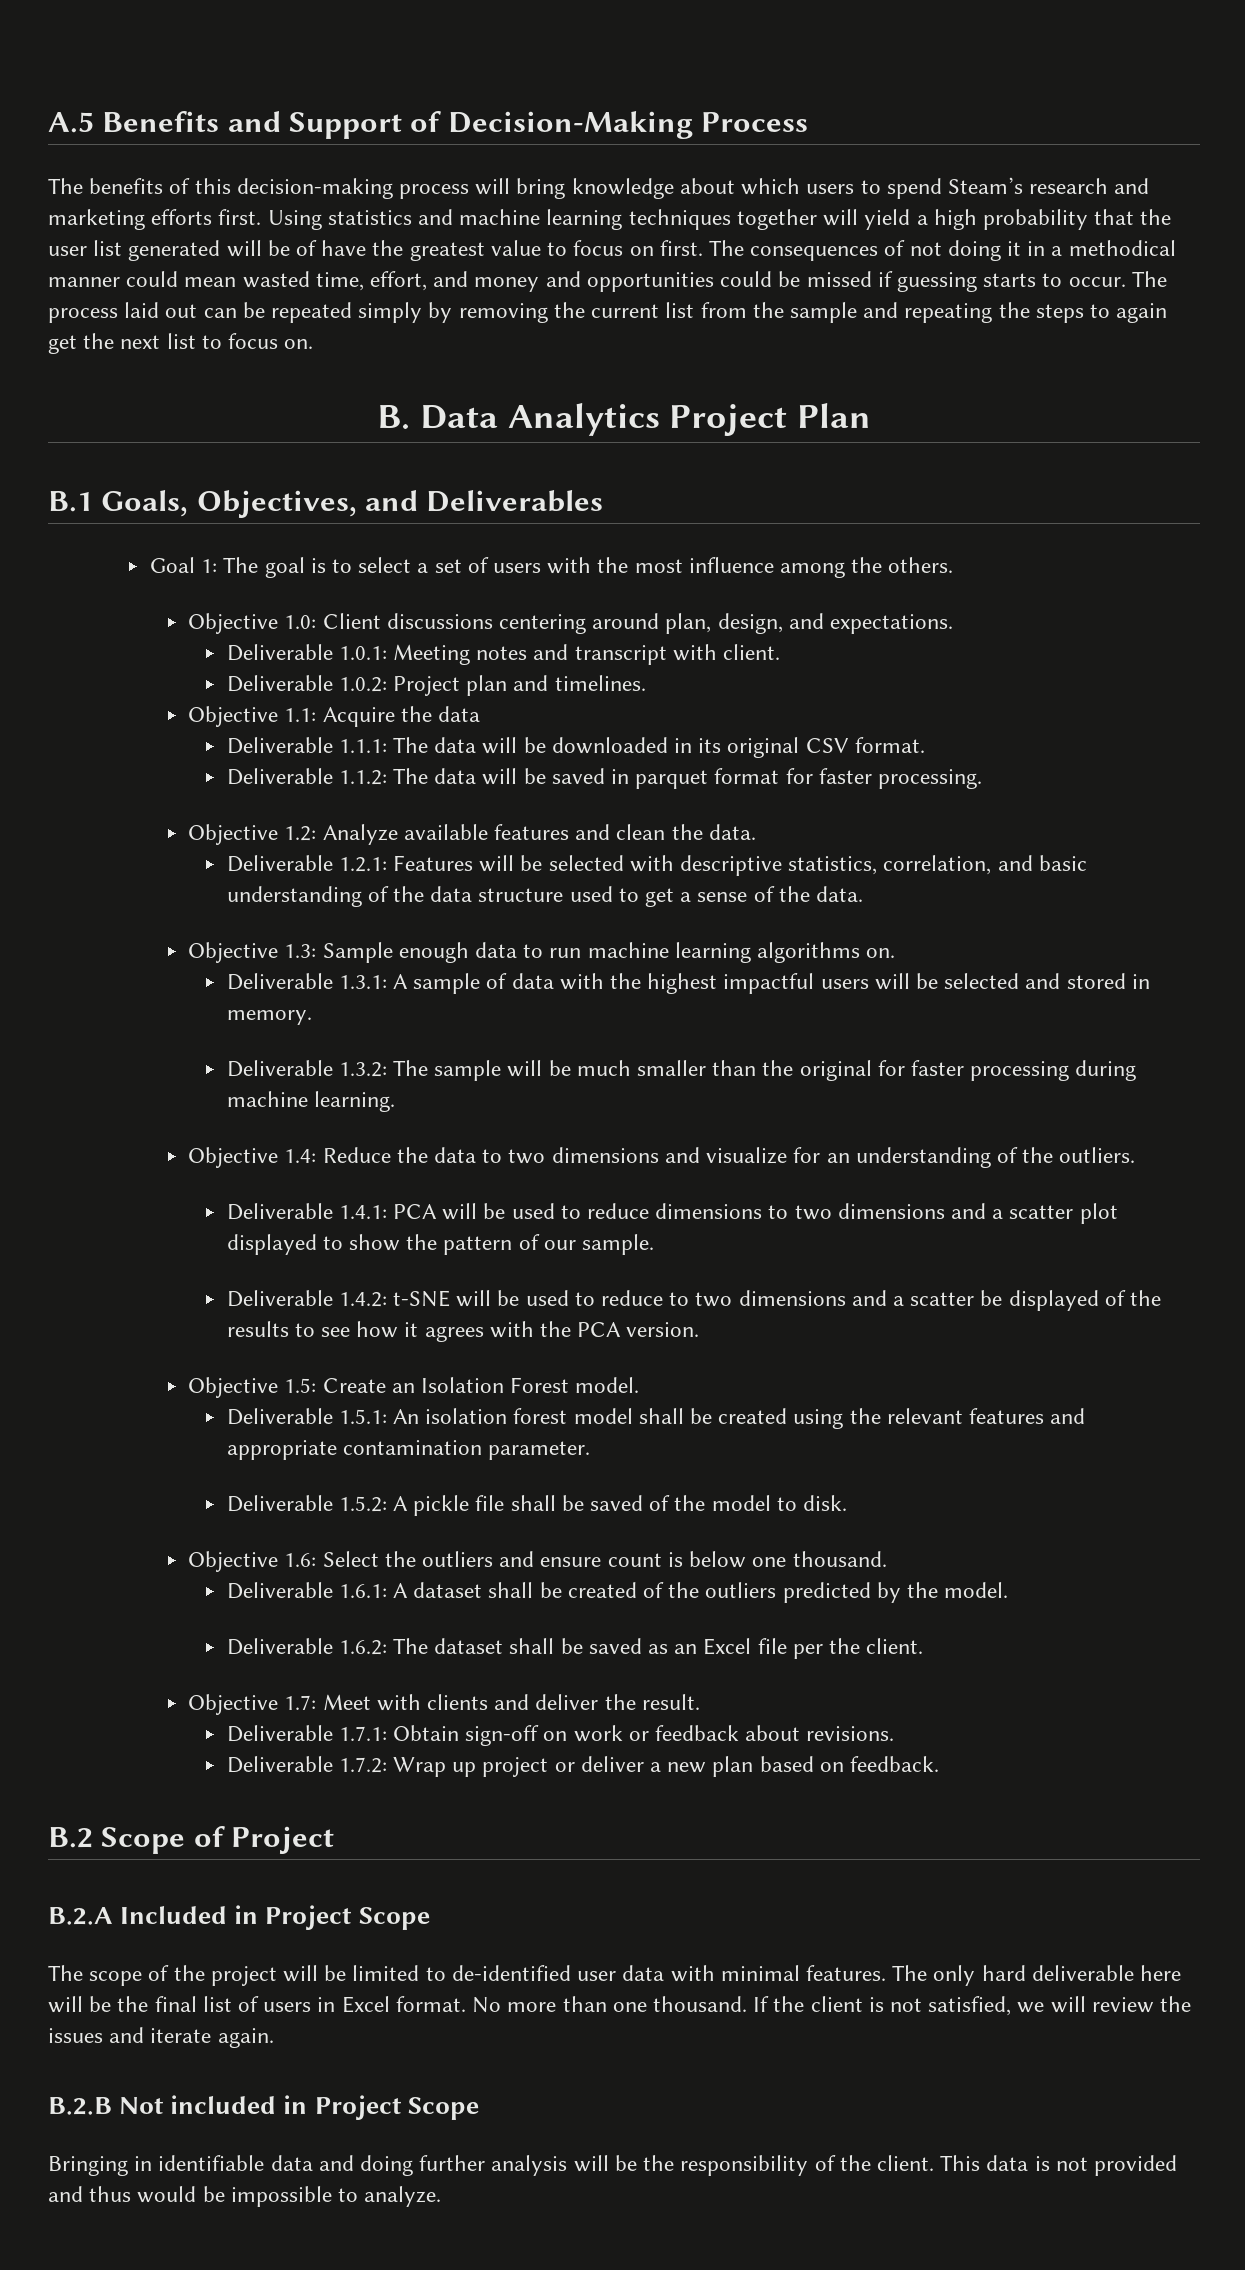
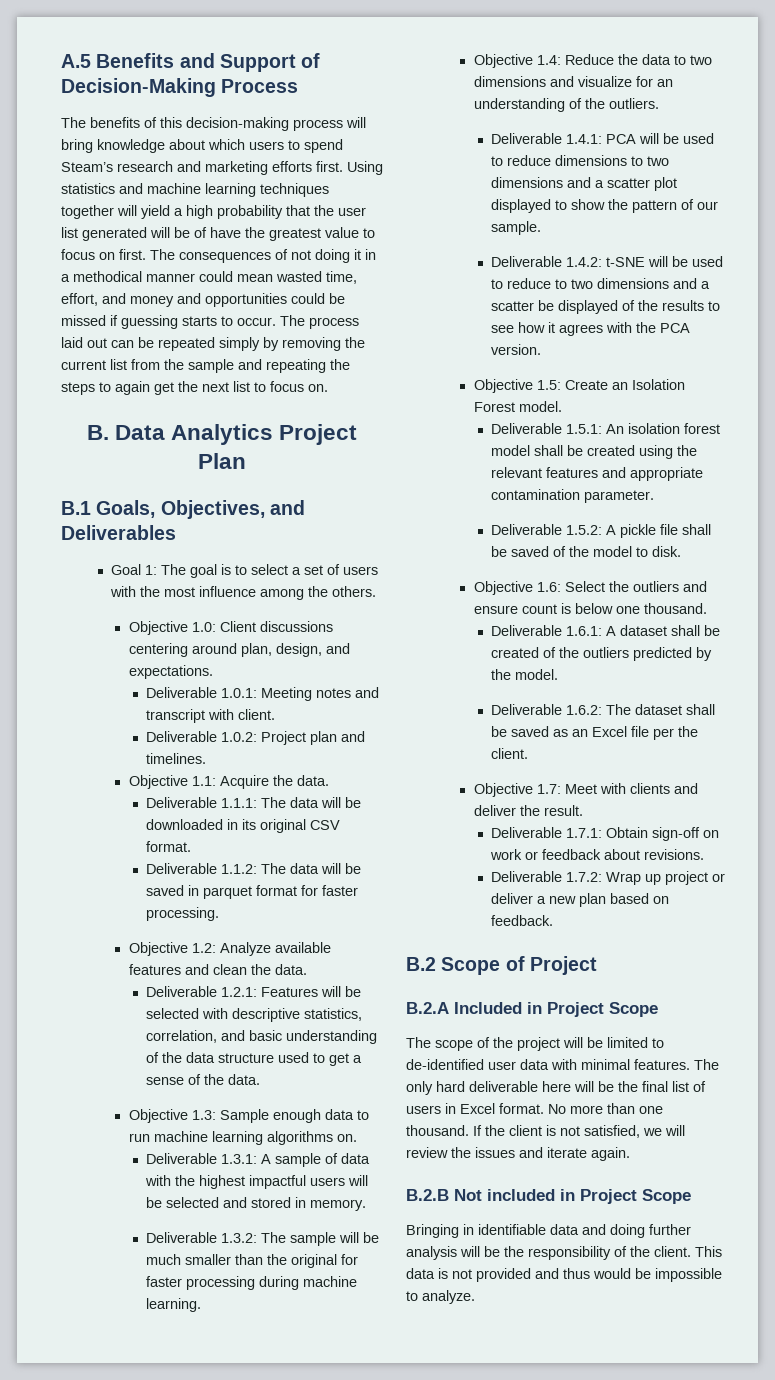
[438,706,481,722] data -> [296,775,329,786] data.

